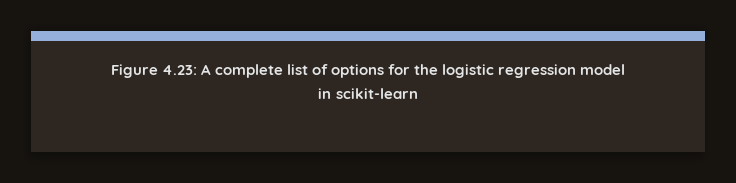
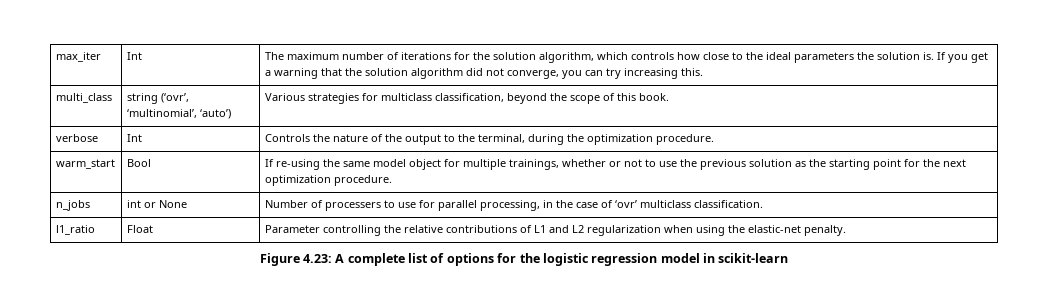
(110, 71) none -> [55,52,101,62] [126,52,142,60] [264,52,988,63] [264,68,703,79] [55,93,112,103] [126,93,189,104] [126,109,231,119] [264,93,669,104] [55,134,98,142] [126,134,142,142] [264,134,714,145] [55,159,115,169] [126,159,151,167] [264,159,966,170] [264,175,392,186] [55,200,90,211] [126,200,187,208] [264,200,763,211] [55,225,95,235] [126,225,153,233] [264,225,846,236] max_iter | Int | The maximum number of iterations for the solution algorithm, which controls how close to the ideal parameters the solution is. If you get a warning that the solution algorithm did not converge, you can try increasing this. // multi_class | string (‘ovr’, ‘multinomial’, ‘auto’) | Various strategies for multiclass classification, beyond the scope of this book. // verbose | Int | Controls the nature of the output to the terminal, during the optimization procedure. // warm_start | Bool | If re-using the same model object for multiple trainings, whether or not to use the previous solution as the starting point for the next optimization procedure. // n_jobs | int or None | Number of processers to use for parallel processing, in the case of ‘ovr’ multiclass classification. // l1_ratio | Float | Parameter controlling the relative contributions of L1 and L2 regularization when using the elastic-net penalty. //

